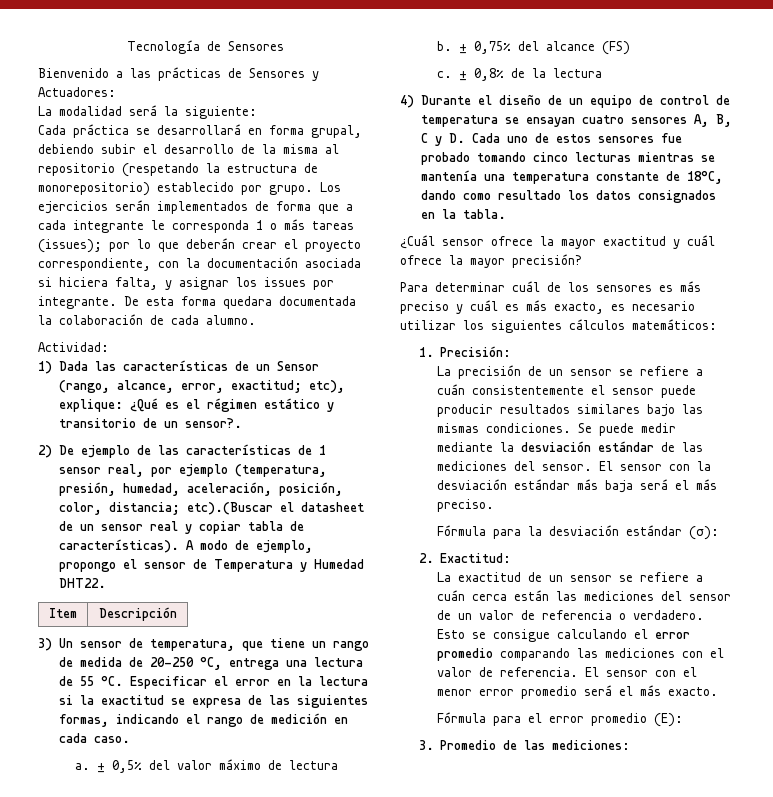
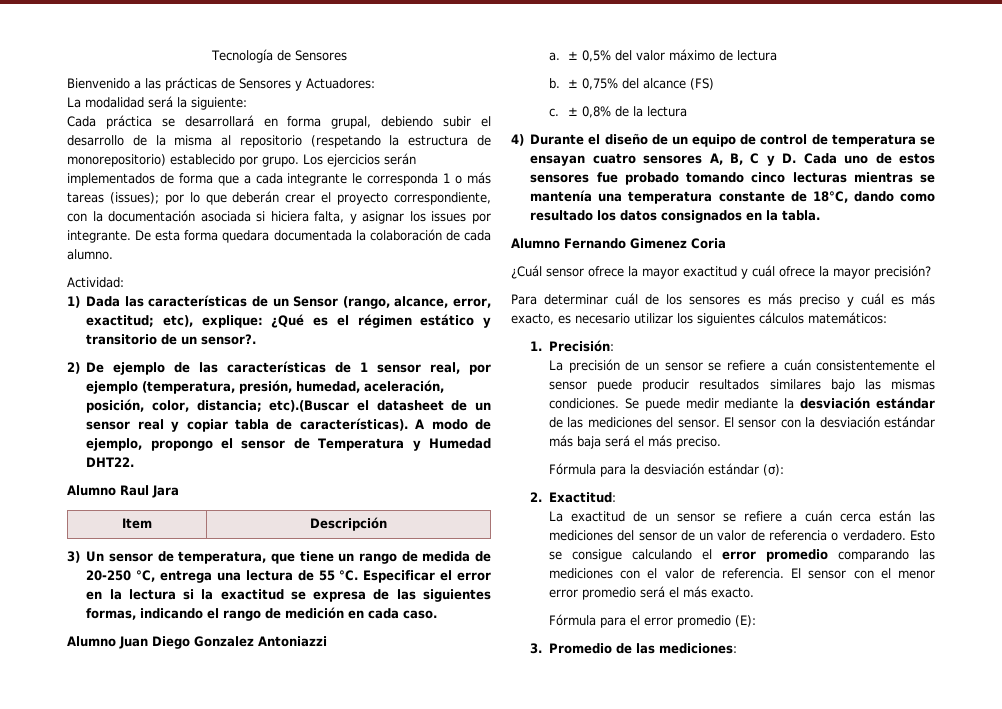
(106, 583) none -> [67,485,179,498] // Alumno Raul Jara
(130, 739) none -> [67,636,327,649] // Alumno Juan Diego Gonzalez Antoniazzi
(506, 214) none -> [511,238,726,249] // Alumno Fernando Gimenez Coria

